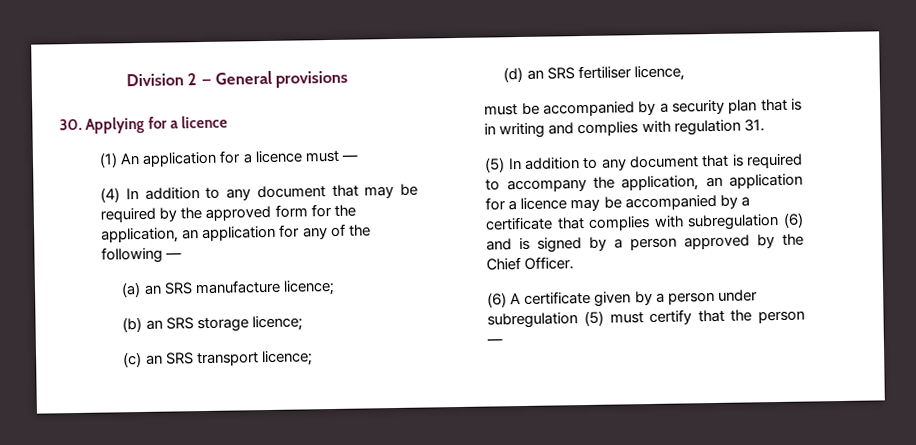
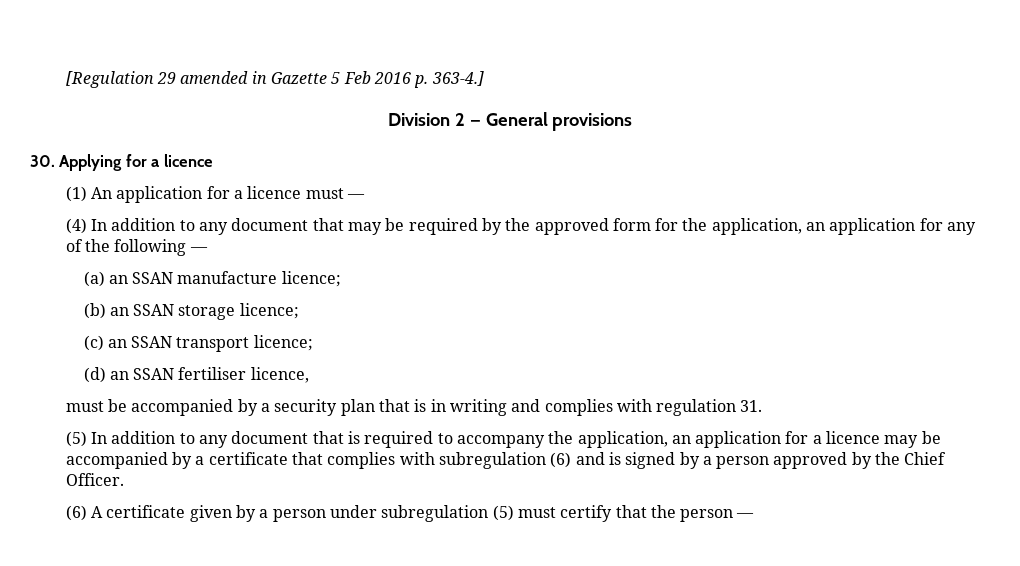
(125, 80) none -> [65,71,484,88] [Regulation 29 amended in Gazette 5 Feb 2016 p. 363-4.] //
[163,282,193,295] SRS -> [132,272,174,284] SSAN
[165,317,194,330] SRS -> [133,304,175,316] SSAN
[165,352,194,365] SRS -> [131,336,173,348] SSAN
[546,67,575,80] SRS -> [133,368,175,380] SSAN

